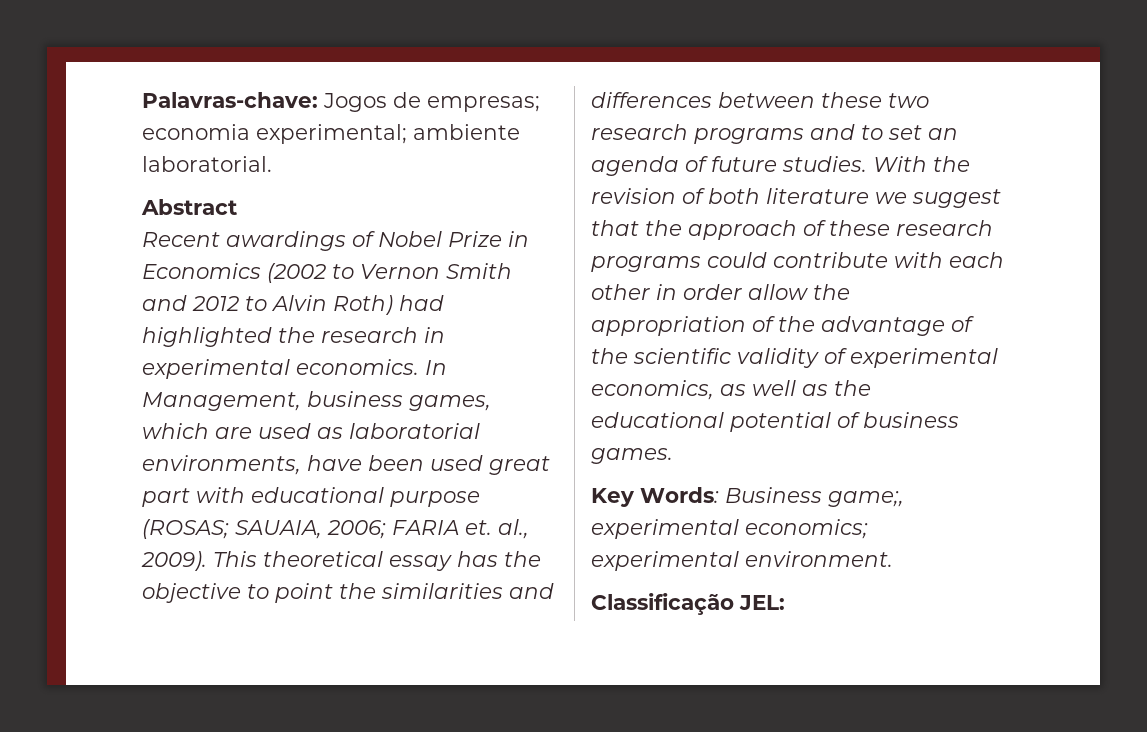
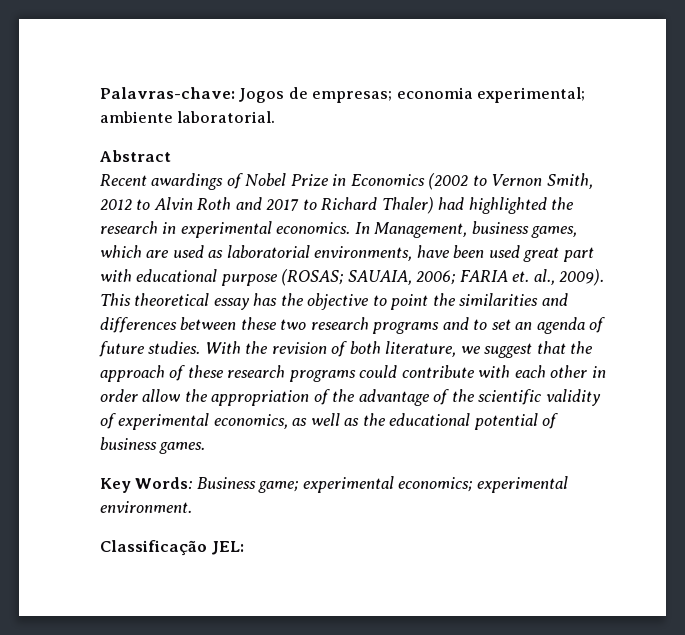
[446,263,512,279] [142,295,187,311] Smith and -> [546,173,593,189] Smith,
[333,295,393,315] Roth) -> [197,197,434,214] Roth and 2017 to Richard Thaler)
[766,188,869,204] literature -> [385,341,457,357] literature,
[828,491,904,507] game;, -> [258,481,299,493] game;

